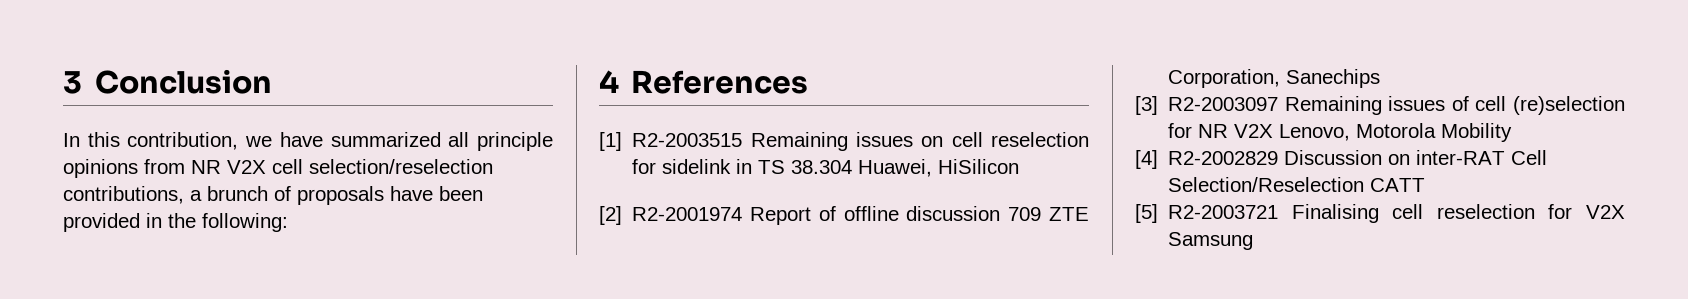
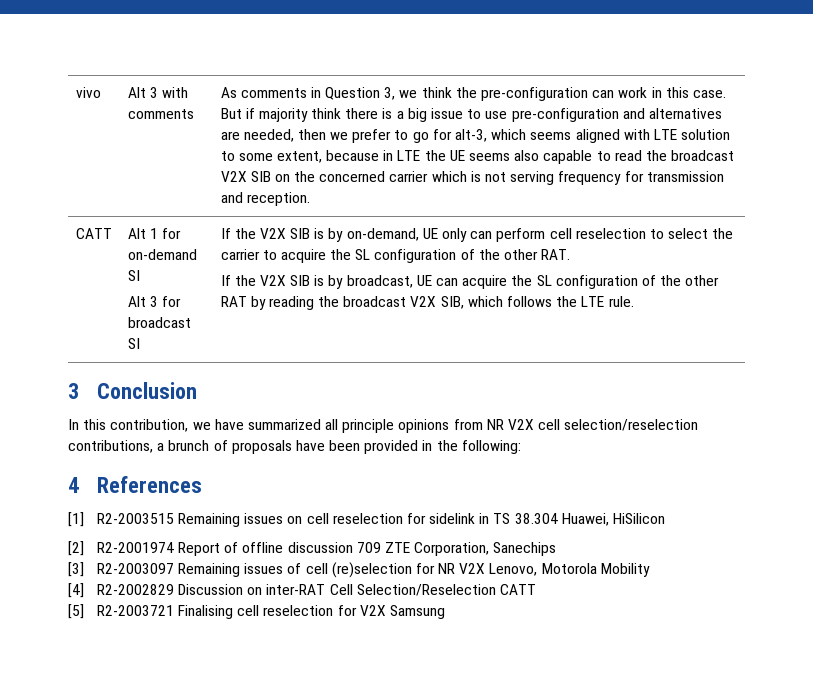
(63, 82) none -> [75,87,101,98] [127,87,188,98] [127,109,194,119] [220,87,726,101] [220,108,722,122] [220,129,731,143] [220,150,735,164] [220,171,724,185] [220,192,310,206] [75,228,112,239] [127,228,181,239] [127,249,197,260] [127,270,140,281] [127,296,181,307] [127,317,191,328] [127,338,140,349] [220,228,734,242] [220,249,571,263] [220,275,720,289] [220,296,634,310] vivo | Alt 3 with comments | As comments in Question 3, we think the pre-configuration can work in this case. But if majority think there is a big issue to use pre-configuration and alternatives are needed, then we prefer to go for alt-3, which seems aligned with LTE solution to some extent, because in LTE the UE seems also capable to read the broadcast V2X SIB on the concerned carrier which is not serving frequency for transmission and reception. // CATT | Alt 1 for on-demand SI // Alt 3 for broadcast SI | If the V2X SIB is by on-demand, UE only can perform cell reselection to select the carrier to acquire the SL configuration of the other RAT. // If the V2X SIB is by broadcast, UE can acquire the SL configuration of the other RAT by reading the broadcast V2X SIB, which follows the LTE rule. //

